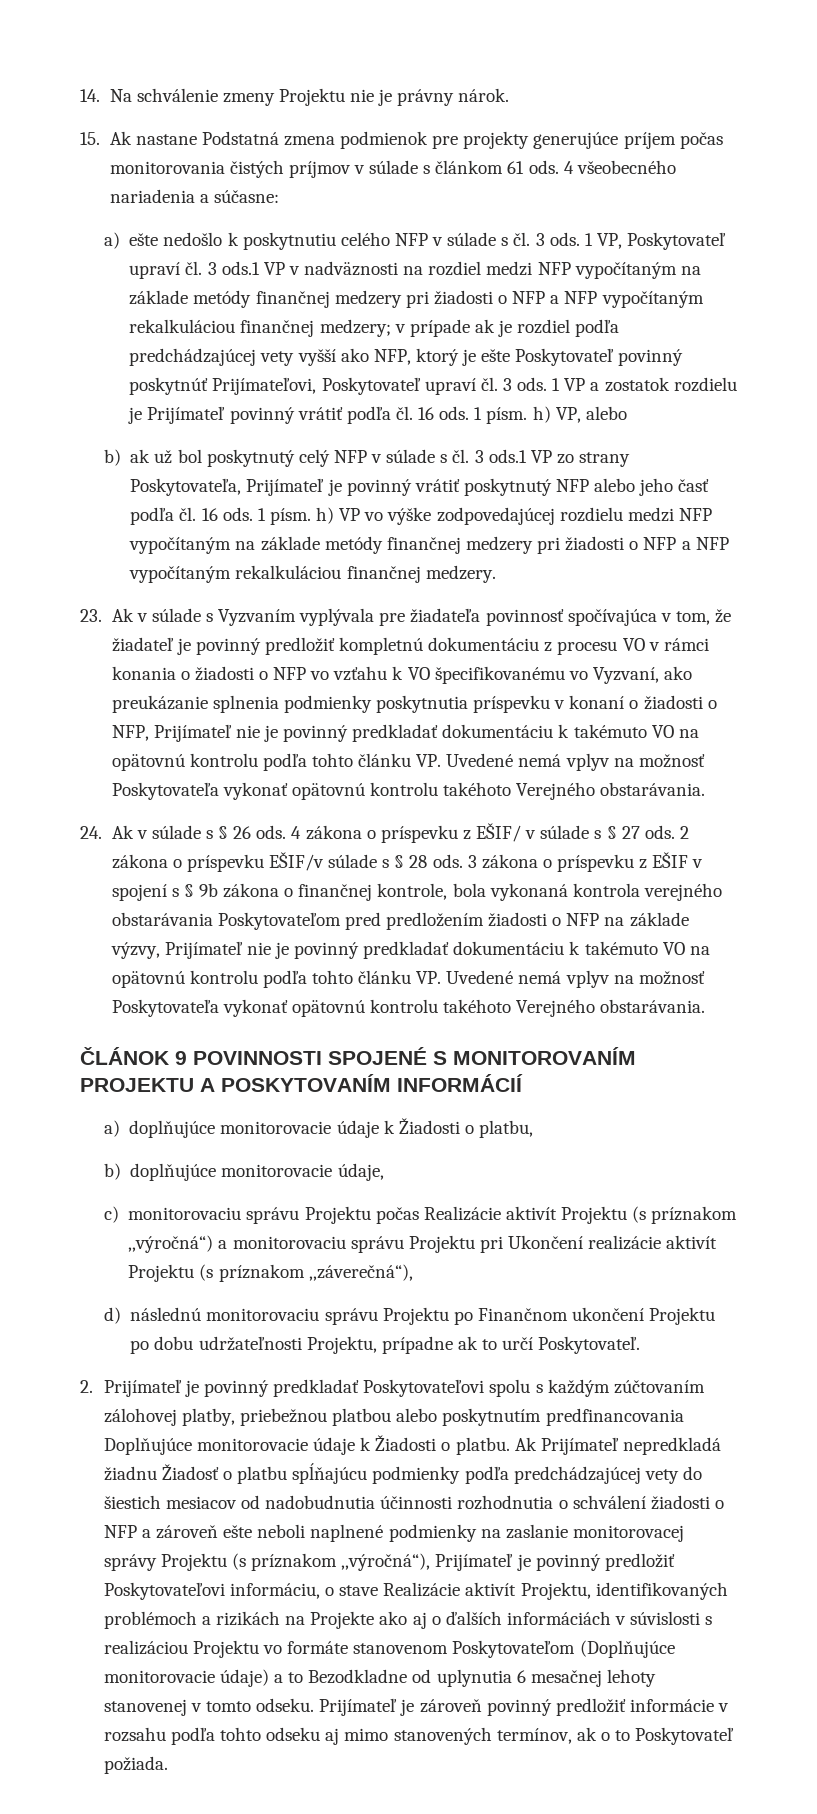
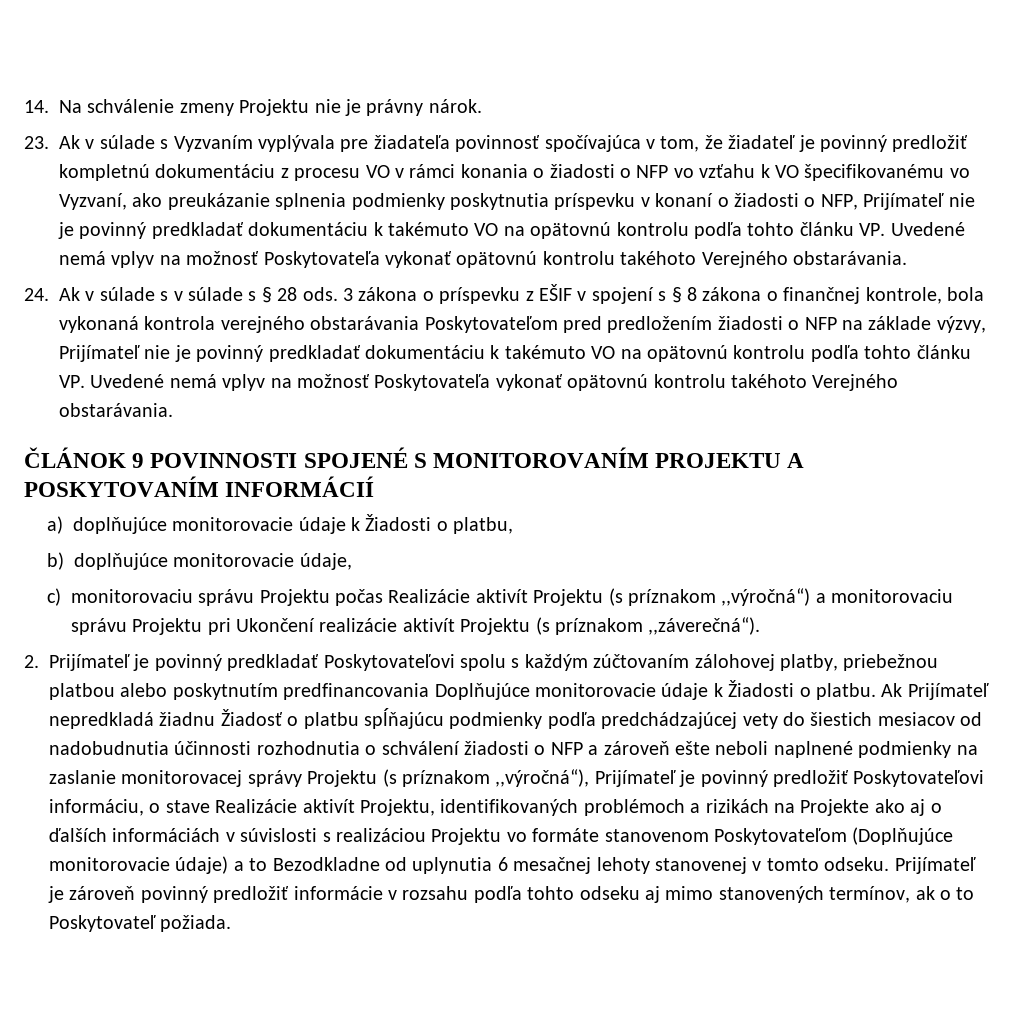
[80,131,723,149] [109,160,676,178] [109,189,279,203] [103,232,727,250] [129,261,701,279] [129,290,704,308] [129,319,620,337] [129,348,684,366] [129,377,737,395] [128,406,627,424] [103,449,631,467] [130,478,710,496] [130,507,712,525] [129,536,729,554] [129,565,496,583] // 15. Ak nastane Podstatná zmena podmienok pre projekty generujúce príjem počas monitorovania čistých príjmov v súlade s článkom 61 ods. 4 všeobecného nariadenia a súčasne: // a) ešte nedošlo k poskytnutiu celého NFP v súlade s čl. 3 ods. 1 VP, Poskytovateľ upraví čl. 3 ods.1 VP v nadväznosti na rozdiel medzi NFP vypočítaným na základe metódy finančnej medzery pri žiadosti o NFP a NFP vypočítaným rekalkuláciou finančnej medzery; v prípade ak je rozdiel podľa predchádzajúcej vety vyšší ako NFP, ktorý je ešte Poskytovateľ povinný poskytnúť Prijímateľovi, Poskytovateľ upraví čl. 3 ods. 1 VP a zostatok rozdielu je Prijímateľ povinný vrátiť podľa čl. 16 ods. 1 písm. h) VP, alebo // b) ak už bol poskytnutý celý NFP v súlade s čl. 3 ods.1 VP zo strany Poskytovateľa, Prijímateľ je povinný vrátiť poskytnutý NFP alebo jeho časť podľa čl. 16 ods. 1 písm. h) VP vo výške zodpovedajúcej rozdielu medzi NFP vypočítaným na základe metódy finančnej medzery pri žiadosti o NFP a NFP vypočítaným rekalkuláciou finančnej medzery. -> (482, 106) none
[218,823,689,843] [111,852,324,872] § 26 ods. 4 zákona o príspevku z EŠIF/ v súlade s § 27 ods. 2 zákona o príspevku EŠIF/v -> [173,291,183,301] v
[198,883,218,897] 9b -> [686,287,697,301] 8
[308,1264,413,1281] [103,1307,716,1325] [130,1336,641,1354] ,,záverečná“), // d) následnú monitorovaciu správu Projektu po Finančnom ukončení Projektu po dobu udržateľnosti Projektu, prípadne ak to určí Poskytovateľ. -> [648,617,761,635] ,,záverečná“).

